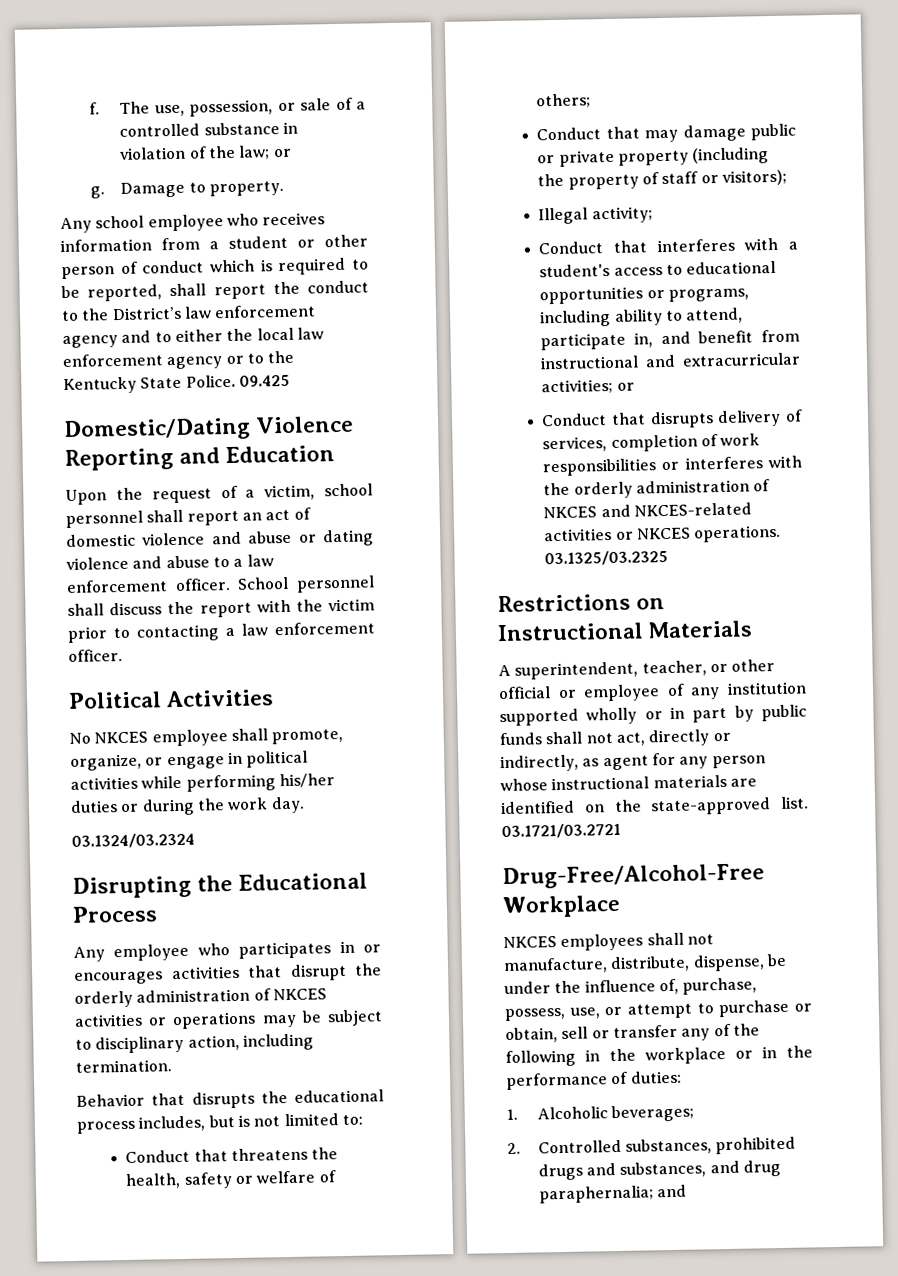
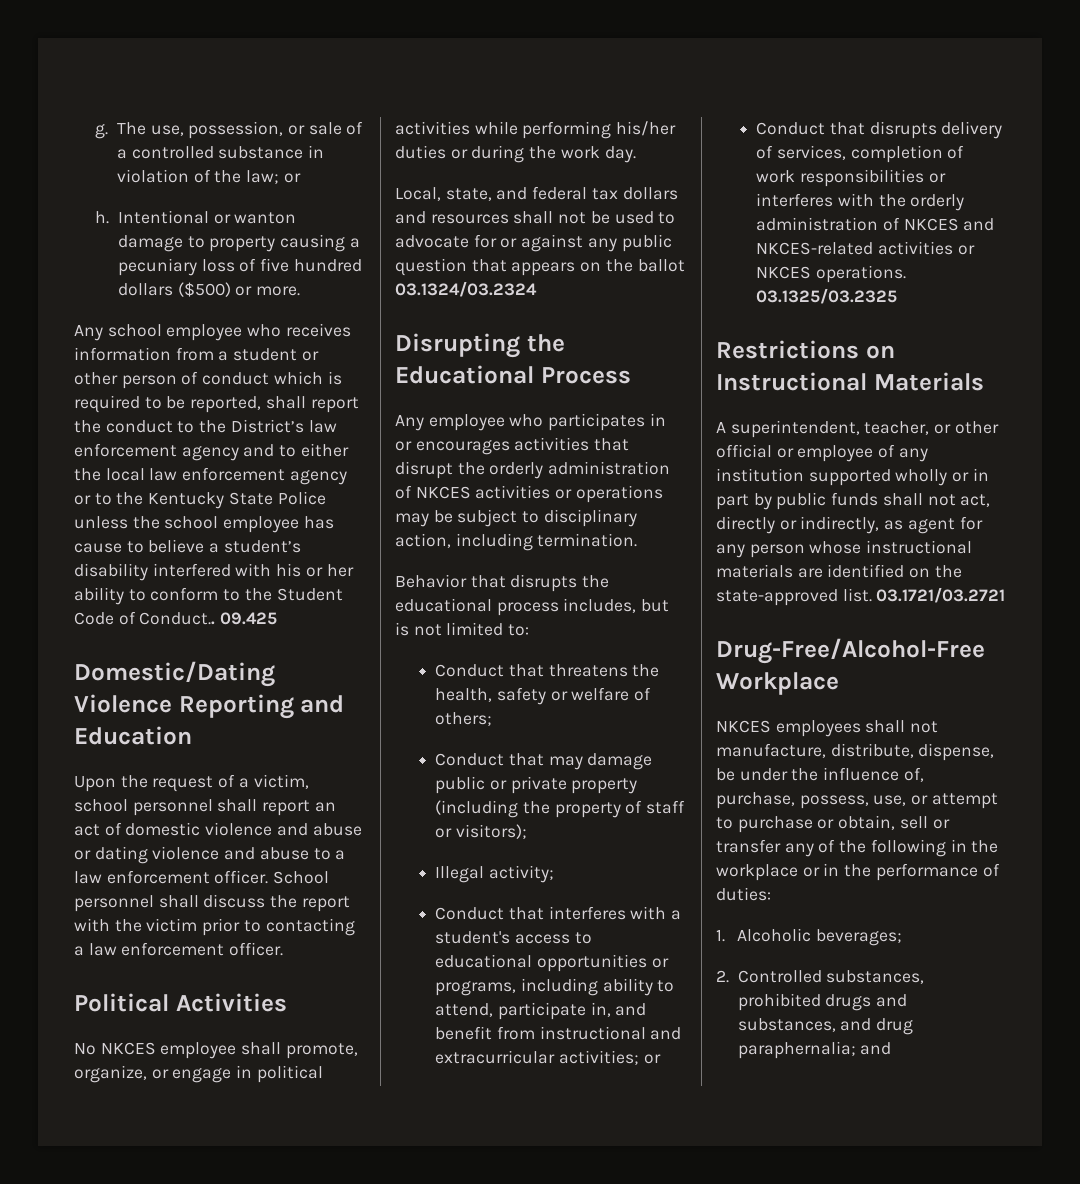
[88,102,100,115] f. -> [95,124,109,139] g.
[89,180,284,199] g. Damage to property. -> [95,210,297,224] [117,234,360,252] [117,258,362,276] [117,282,300,297] h. Intentional or wanton damage to property causing a pecuniary loss of five hundred dollars ($500) or more.
[185,374,236,388] Police. -> [277,491,326,505] [74,516,334,533] [74,539,301,553] [74,563,354,581] [74,587,343,605] [74,611,216,625] Police unless the school employee has cause to believe a student’s disability interfered with his or her ability to conform to the Student Code of Conduct..
(305, 805) none -> [395,186,678,201] [395,211,676,224] [395,234,672,252] [395,258,685,276] Local, state, and federal tax dollars and resources shall not be used to advocate for or against any public question that appears on the ballot

